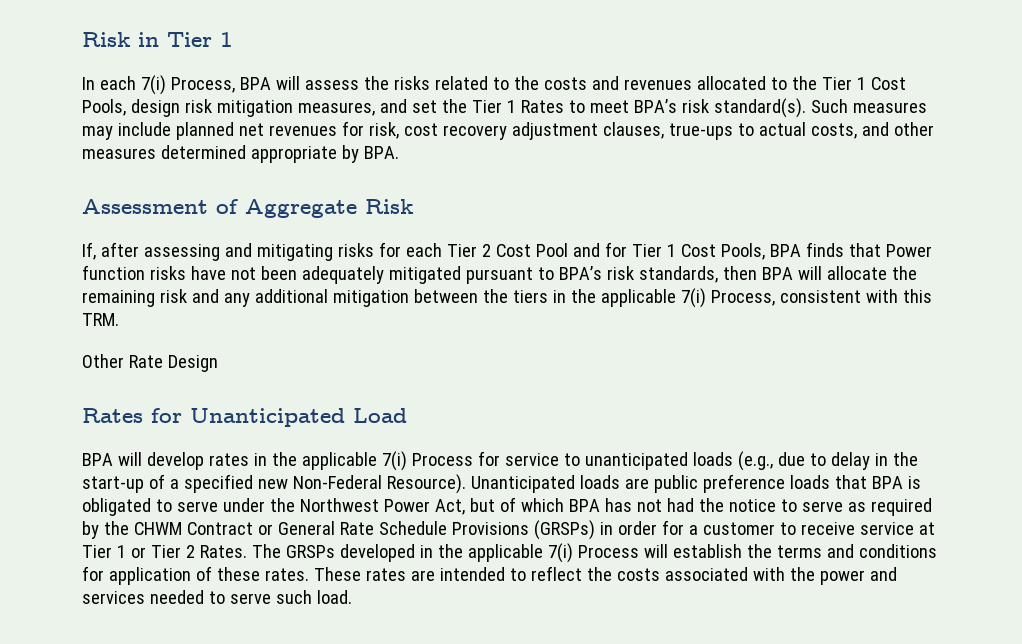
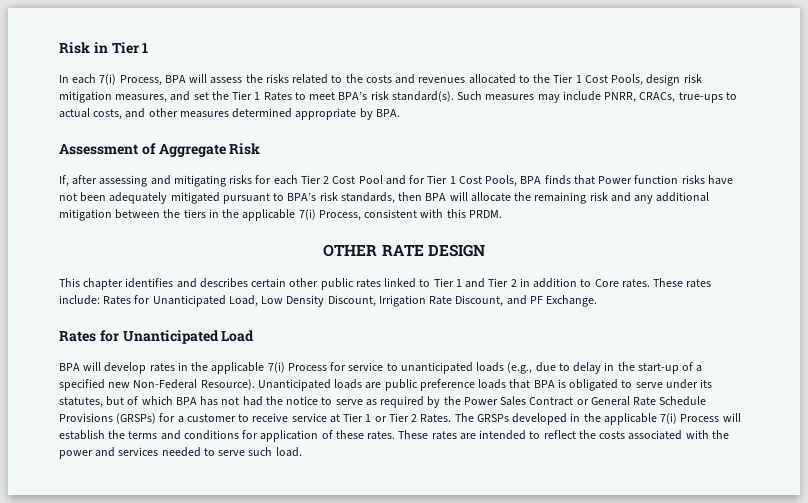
[175,121,664,140] planned net revenues for risk, cost recovery adjustment clauses, -> [604,92,676,103] PNRR, CRACs,
[82,313,119,326] [82,354,218,372] TRM. // Other Rate Design -> [468,210,502,218] [323,244,485,257] [59,278,712,290] [59,295,598,307] PRDM. // OTHER RATE DESIGN // This chapter identifies and describes certain other public rates linked to Tier 1 and Tier 2 in addition to Core rates. These rates include: Rates for Unanticipated Load, Low Density Discount, Irrigation Rate Discount, and PF Exchange.
[269,498,465,515] the Northwest Power Act, -> [700,379,713,388] [59,397,103,408] its statutes,
[133,522,182,535] CHWM -> [463,396,527,406] Power Sales
[599,521,657,535] in order -> (157, 418) none

